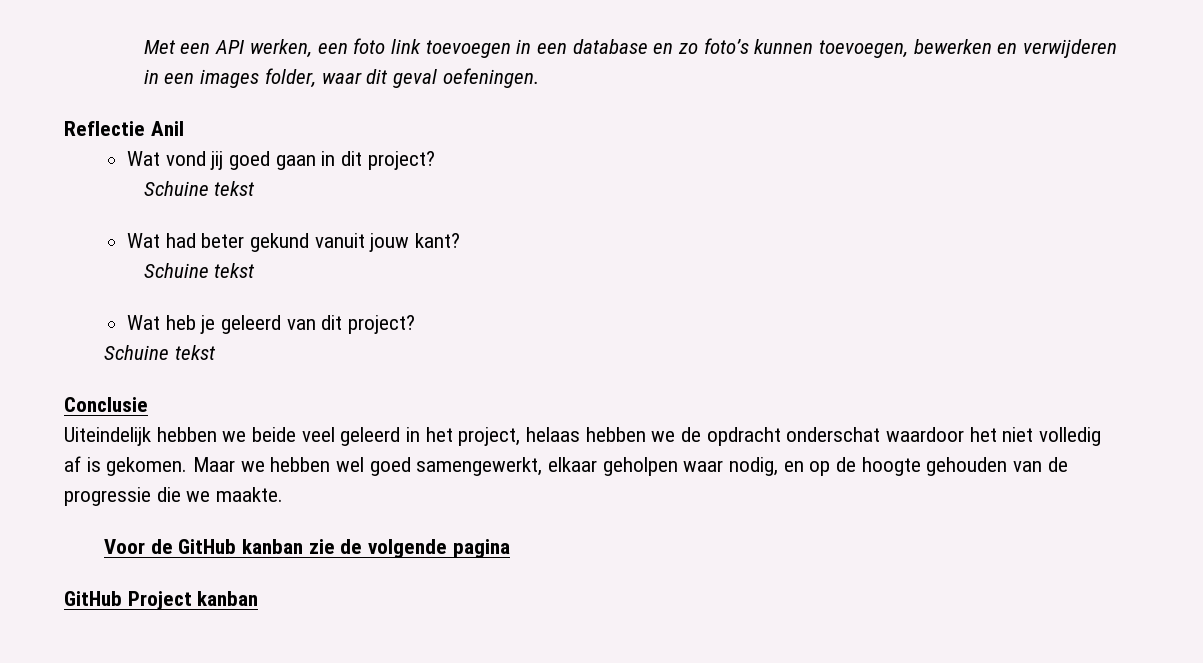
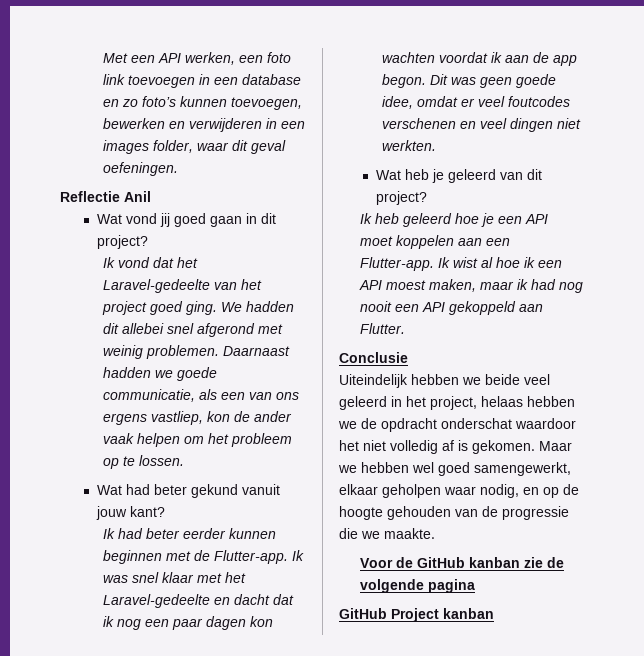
[143,181,256,196] Schuine tekst -> [102,257,198,268] [102,279,262,293] [101,301,294,315] [102,323,283,337] [102,345,290,359] [102,367,217,381] [102,389,299,402] [102,411,292,425] [102,433,292,447] [102,455,184,469] Ik vond dat het Laravel-gedeelte van het project goed ging. We hadden dit allebei snel afgerond met weinig problemen. Daarnaast hadden we goede communicatie, als een van ons ergens vastliep, kon de ander vaak helpen om het probleem op te lossen.
[143,263,256,278] Schuine tekst -> [102,528,276,539] [102,550,304,564] [102,572,246,583] [102,594,294,608] [102,616,273,630] [381,52,577,66] [381,74,556,88] [381,96,570,109] [381,118,581,132] [381,140,436,151] Ik had beter eerder kunnen beginnen met de Flutter-app. Ik was snel klaar met het Laravel-gedeelte en dacht dat ik nog een paar dagen kon wachten voordat ik aan de app begon. Dit was geen goede idee, omdat er veel foutcodes verschenen en veel dingen niet werkten.
[103,345,216,360] Schuine tekst -> [360,213,549,227] [360,235,511,249] [360,257,563,271] [359,279,584,293] [360,301,544,315] [360,323,406,334] Ik heb geleerd hoe je een API moet koppelen aan een Flutter-app. Ik wist al hoe ik een API moest maken, maar ik had nog nooit een API gekoppeld aan Flutter.

